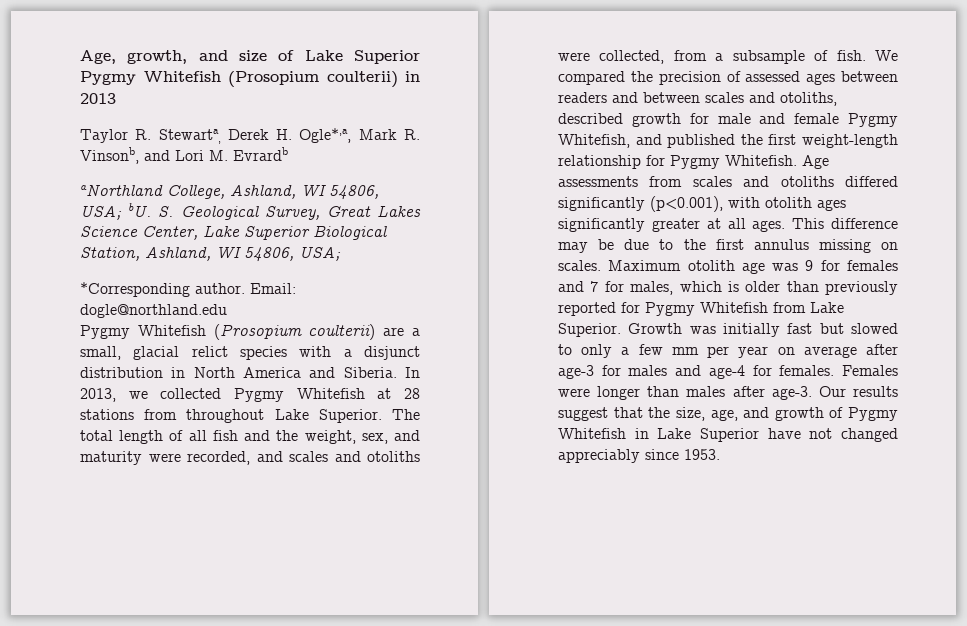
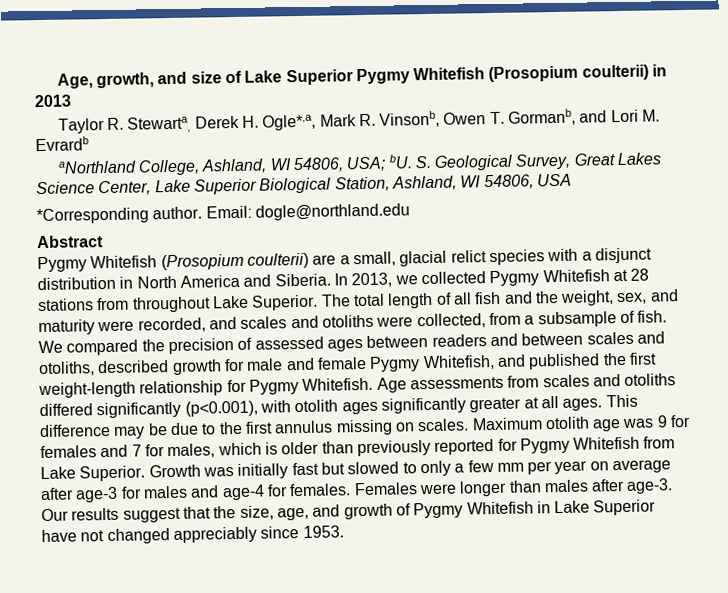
(139, 155) none -> [443,108,577,126] Owen T. Gormanb,
[299,246,341,261] USA; -> [536,173,572,187] USA
(227, 311) none -> [37,235,104,249] // Abstract

